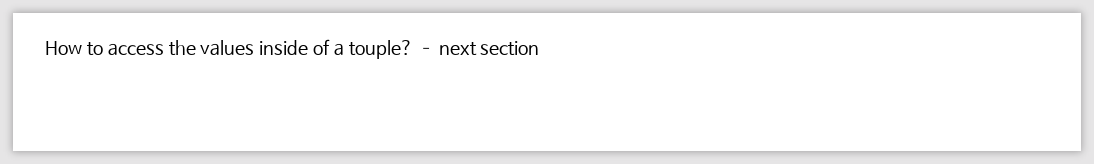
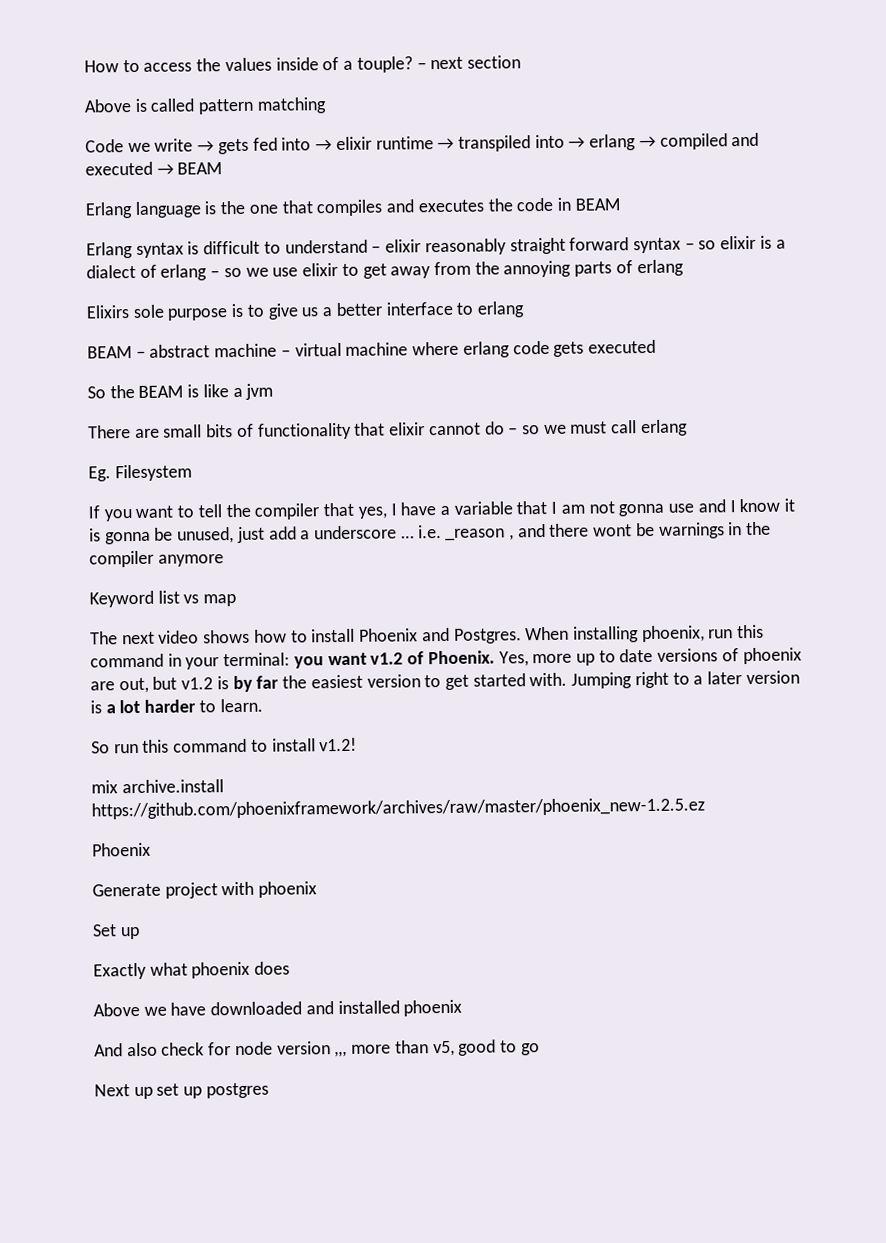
(540, 48) none -> [84,97,327,115] [85,132,760,155] [85,161,223,176] [85,197,620,219] [86,235,786,259] [86,259,684,281] [86,301,525,321] [87,339,656,359] [87,383,274,400] [88,419,688,440] [88,464,192,482] [88,498,795,522] [89,521,772,545] [89,550,224,568] [89,590,237,608] [90,624,765,645] [90,647,802,670] [90,670,800,694] [90,698,263,714] [91,737,358,754] [91,779,224,794] [91,797,705,820] [92,842,151,857] [92,881,318,899] [92,924,140,940] [93,961,291,980] [93,999,463,1017] [94,1039,540,1058] [94,1082,269,1100] // Above is called pattern matching // Code we write → gets fed into → elixir runtime → transpiled into → erlang → compiled and executed → BEAM // Erlang language is the one that compiles and executes the code in BEAM // Erlang syntax is difficult to understand – elixir reasonably straight forward syntax – so elixir is a dialect of erlang – so we use elixir to get away from the annoying parts of erlang // Elixirs sole purpose is to give us a better interface to erlang // BEAM – abstract machine – virtual machine where erlang code gets executed // So the BEAM is like a jvm // There are small bits of functionality that elixir cannot do – so we must call erlang // Eg. Filesystem // If you want to tell the compiler that yes, I have a variable that I am not gonna use and I know it is gonna be unused, just add a underscore … i.e. _reason , and there wont be warnings in the compiler anymore // Keyword list vs map // The next video shows how to install Phoenix and Postgres. When installing phoenix, run this command in your terminal: you want v1.2 of Phoenix. Yes, more up to date versions of phoenix are out, but v1.2 is by far the easiest version to get started with. Jumping right to a later version is a lot harder to learn. // So run this command to install v1.2! // mix archive.install https://github.com/phoenixframework/archives/raw/master/phoenix_new-1.2.5.ez // Phoenix // Generate project with phoenix // Set up // Exactly what phoenix does // Above we have downloaded and installed phoenix // And also check for node version ,,, more than v5, good to go // Next up set up postgres

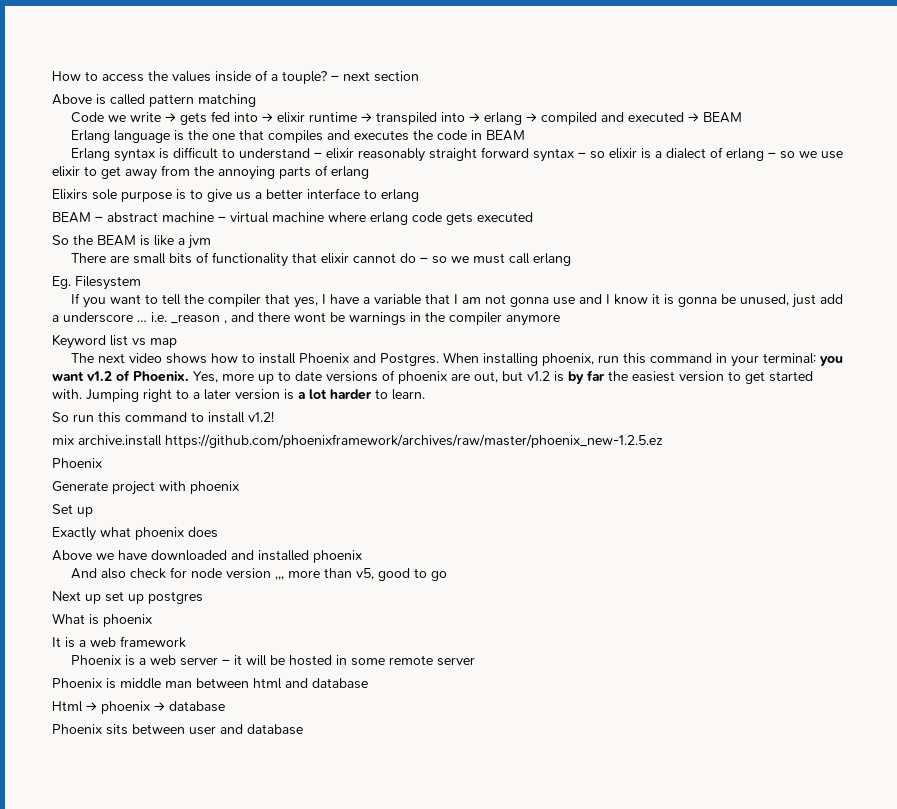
(269, 1090) none -> [52,613,152,627] [52,636,186,648] [70,655,475,666] [52,678,368,689] [52,701,225,714] [52,724,303,735] // What is phoenix // It is a web framework // Phoenix is a web server – it will be hosted in some remote server // Phoenix is middle man between html and database // Html → phoenix → database // Phoenix sits between user and database

